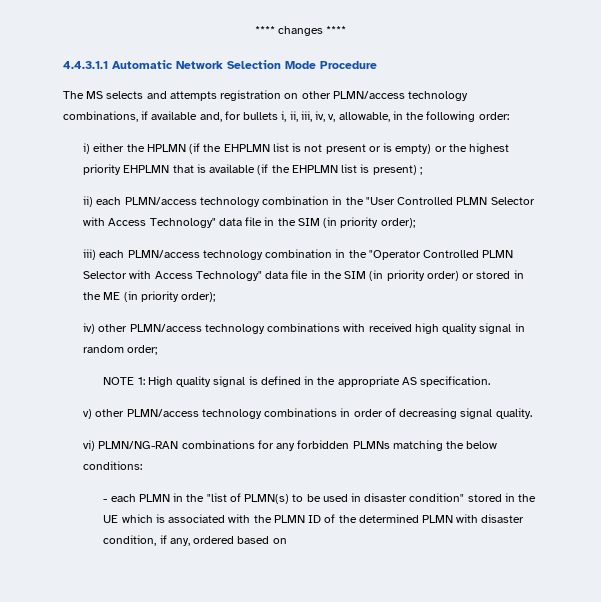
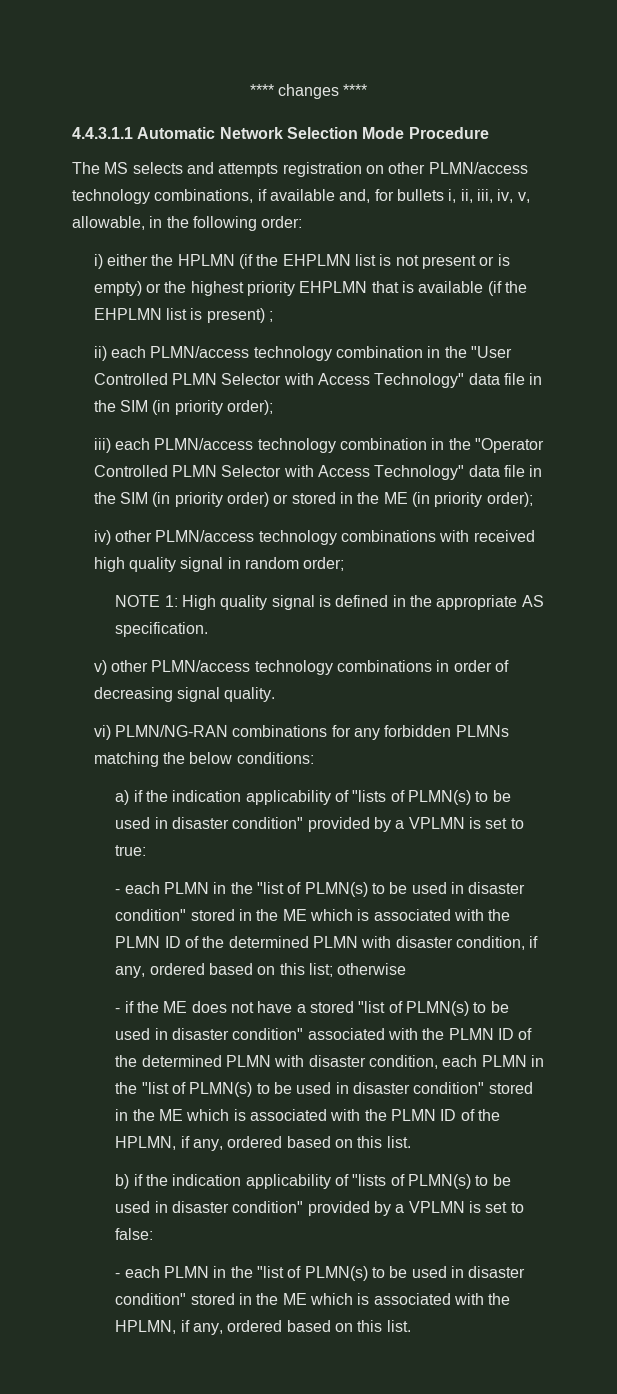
(143, 465) none -> [115,790,511,805] [115,817,524,832] [115,845,147,856] // a) if the indication applicability of "lists of PLMN(s) to be used in disaster condition" provided by a VPLMN is set to true:
[103,515,119,523] UE -> [282,909,307,921] ME
(287, 541) none -> [279,963,407,977] [115,1001,509,1016] [115,1028,533,1040] [115,1055,544,1069] [115,1082,533,1097] [115,1109,500,1121] [115,1136,411,1151] [115,1174,511,1189] [115,1201,524,1216] [115,1228,154,1240] [115,1266,526,1281] [115,1293,511,1305] [115,1320,411,1335] this list; otherwise // - if the ME does not have a stored "list of PLMN(s) to be used in disaster condition" associated with the PLMN ID of the determined PLMN with disaster condition, each PLMN in the "list of PLMN(s) to be used in disaster condition" stored in the ME which is associated with the PLMN ID of the HPLMN, if any, ordered based on this list. // b) if the indication applicability of "lists of PLMN(s) to be used in disaster condition" provided by a VPLMN is set to false: // - each PLMN in the "list of PLMN(s) to be used in disaster condition" stored in the ME which is associated with the HPLMN, if any, ordered based on this list.

